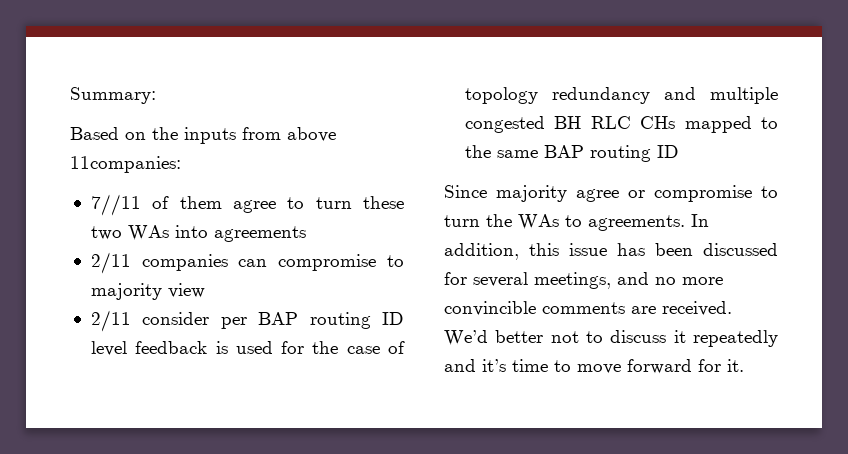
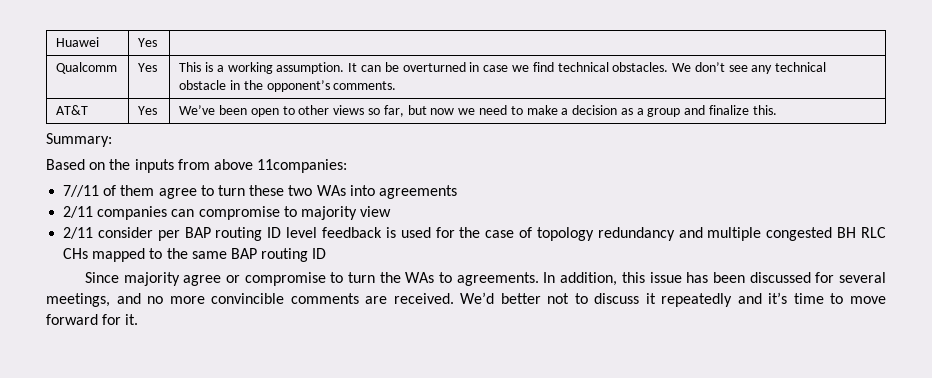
(70, 95) none -> [56,37,100,47] [138,38,158,47] [56,62,118,74] [138,63,158,72] [179,62,827,74] [179,80,397,92] [56,105,89,115] [138,106,158,115] [179,105,777,117] Huawei | Yes | // Qualcomm | Yes | This is a working assumption. It can be overturned in case we find technical obstacles. We don’t see any technical obstacle in the opponent’s comments. // AT&T | Yes | We’ve been open to other views so far, but now we need to make a decision as a group and finalize this. //

